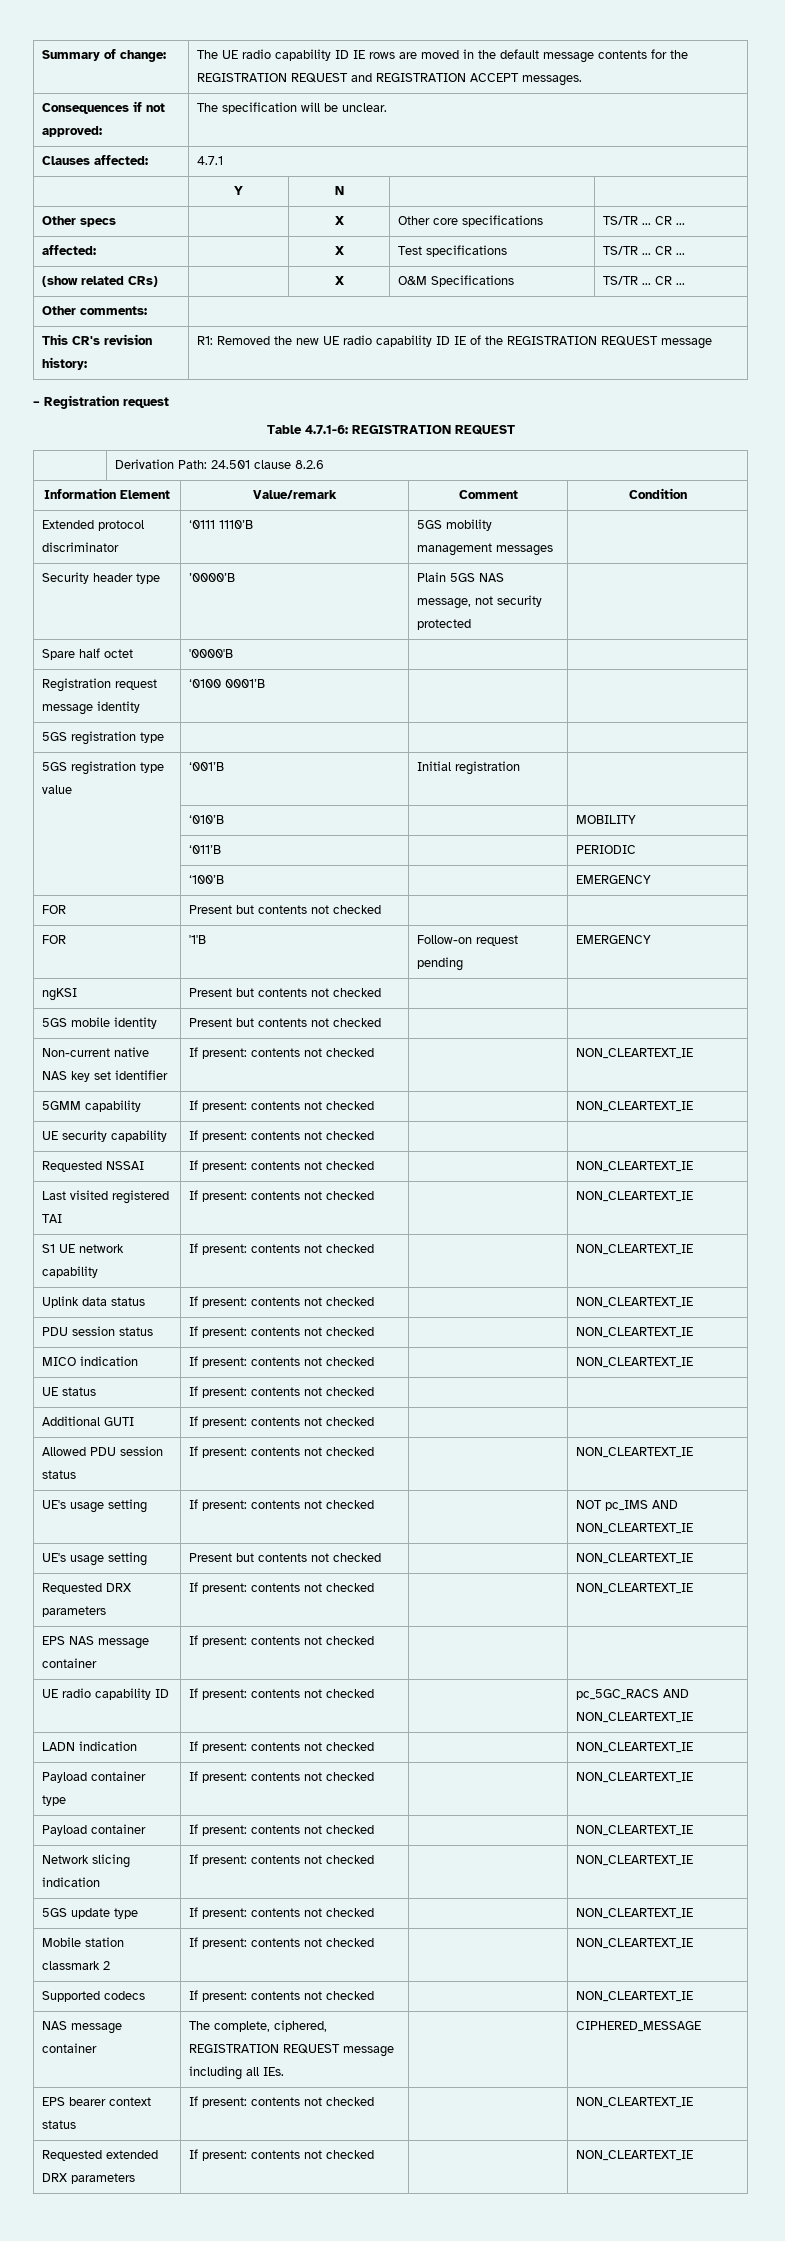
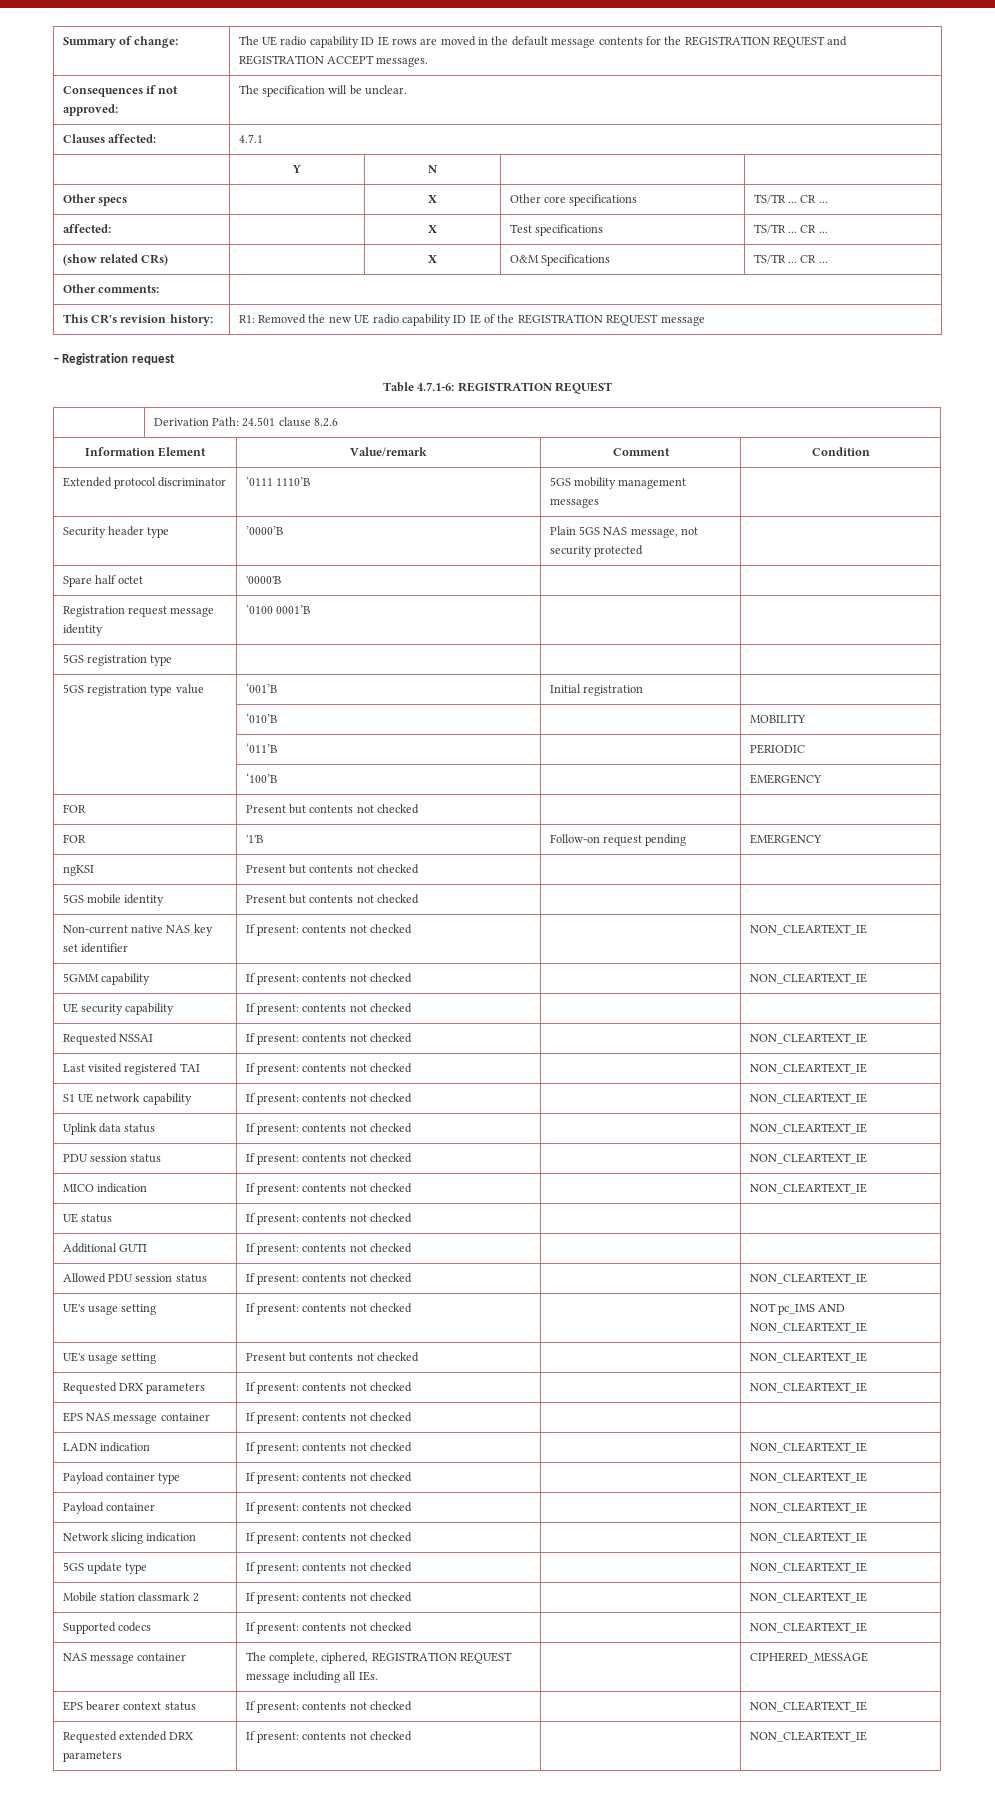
[41,1688,169,1700] [188,1688,374,1700] [575,1689,689,1700] [575,1712,693,1723] // UE radio capability ID | If present: contents not checked | | pc_5GC_RACS AND NON_CLEARTEXT_IE -> (413, 1417) none

